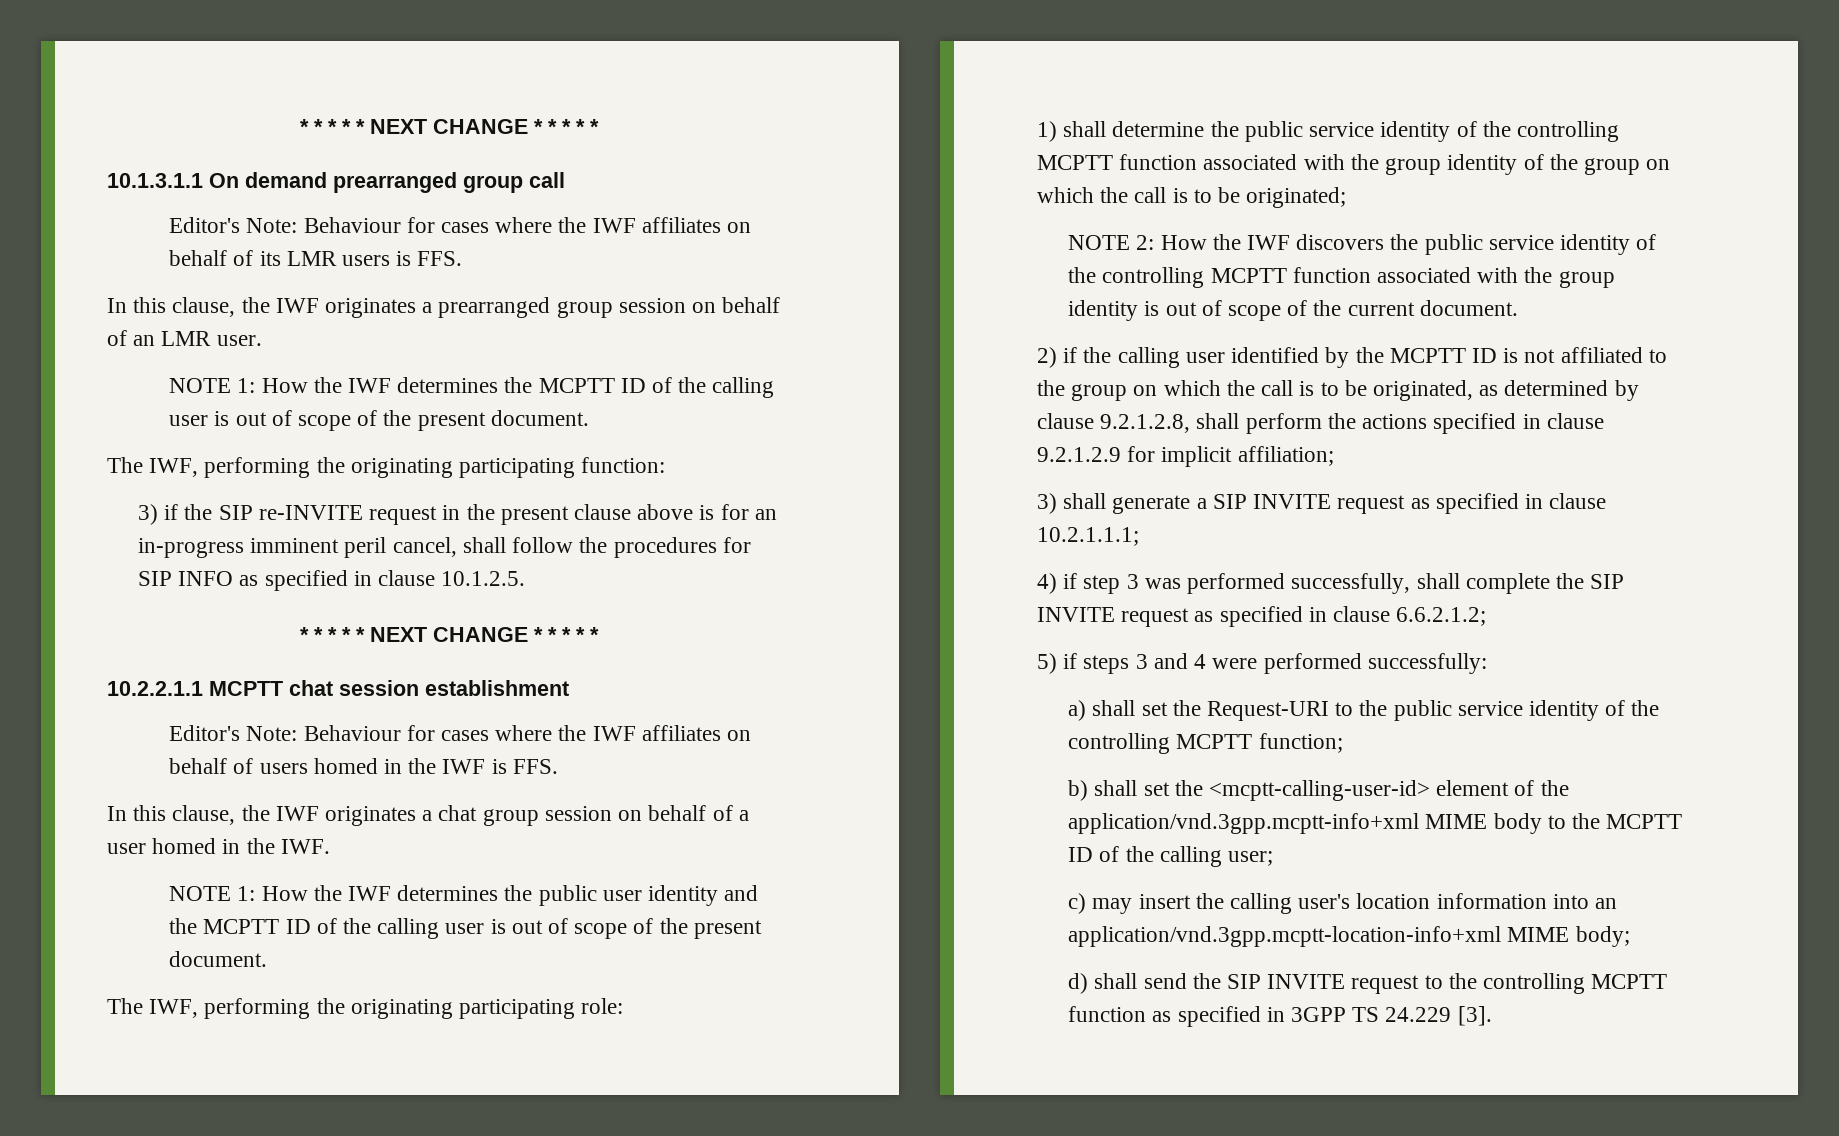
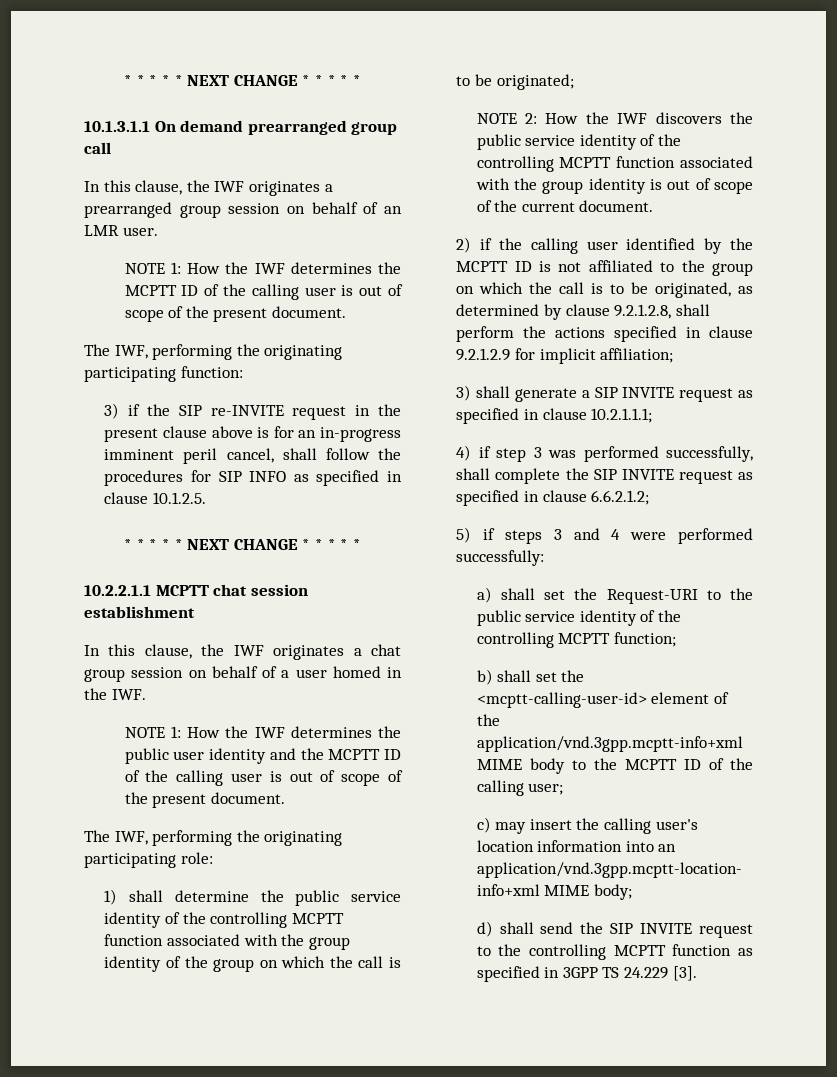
[169,217,751,233] [169,250,463,266] // Editor's Note: Behaviour for cases where the IWF affiliates on behalf of its LMR users is FFS. -> (111, 148) none
[169,725,751,741] [169,758,558,774] // Editor's Note: Behaviour for cases where the IWF affiliates on behalf of users homed in the IWF is FFS. -> (195, 612) none

